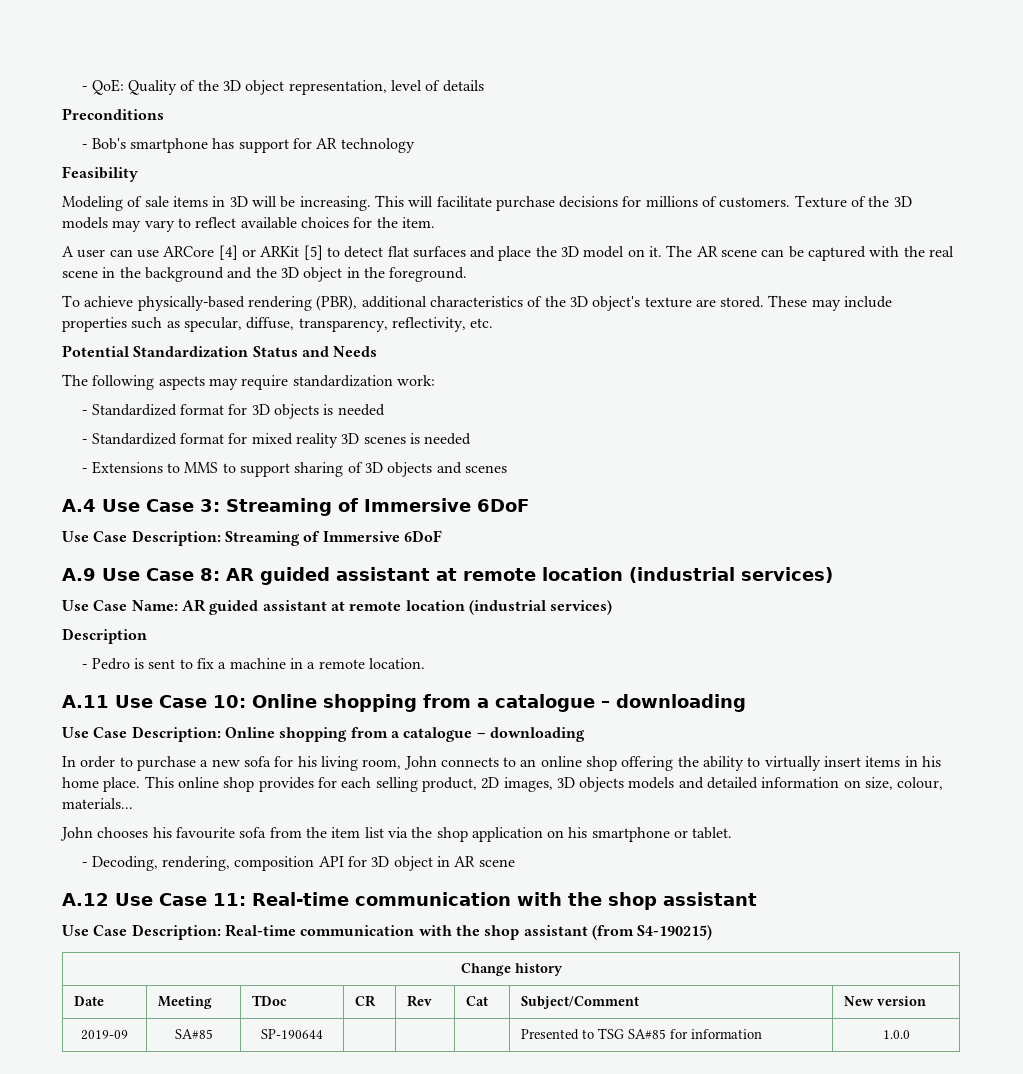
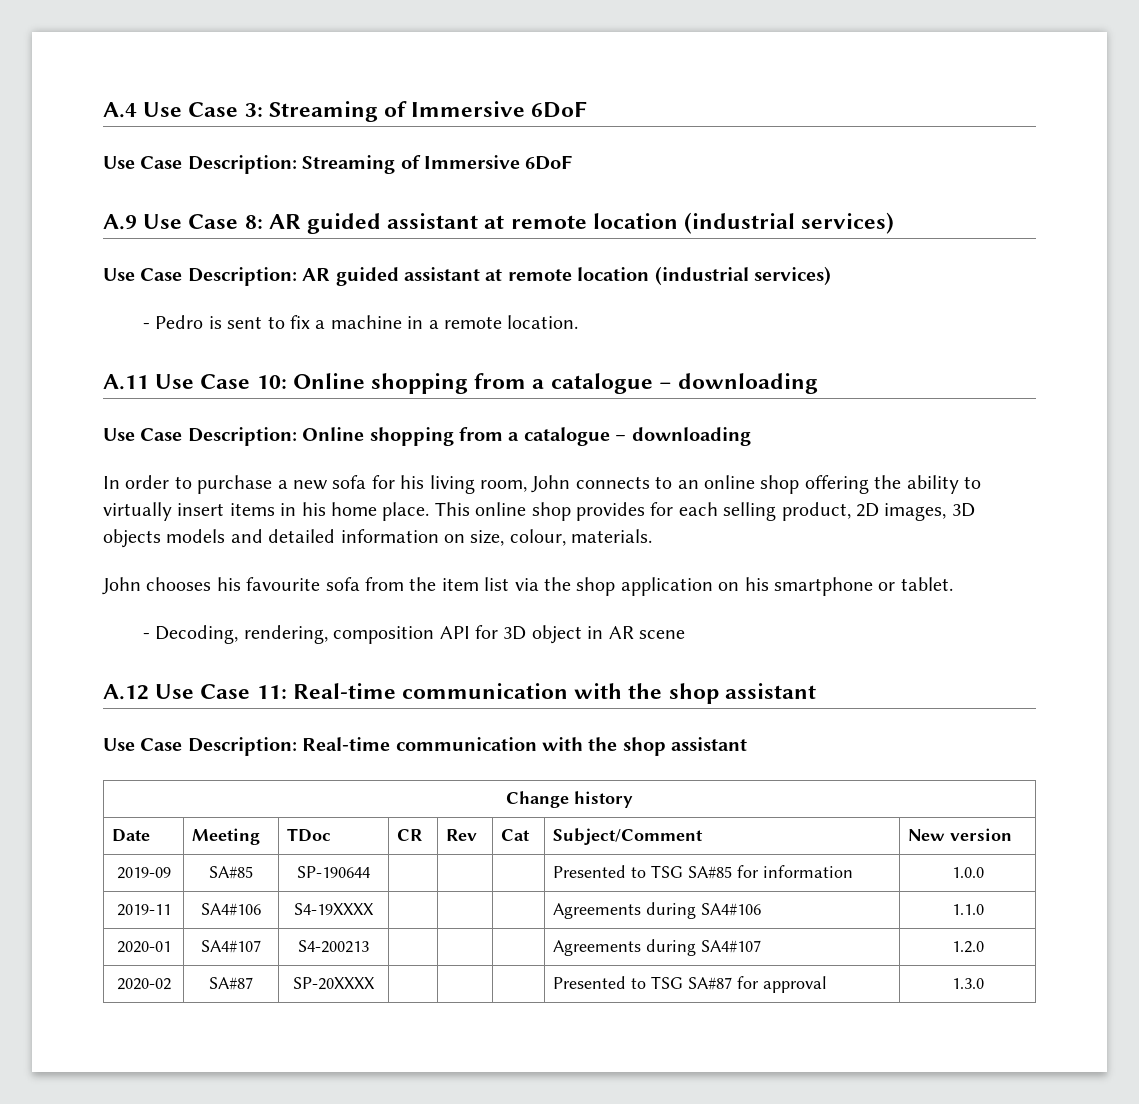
[82,79,484,95] [62,108,164,120] [82,138,415,153] [62,166,138,182] [62,195,912,211] [62,217,435,232] [62,245,954,261] [62,267,468,282] [62,295,893,311] [62,317,494,332] [62,345,378,358] [62,374,435,390] [82,404,385,419] [82,433,472,448] [82,461,508,477] - QoE: Quality of the 3D object representation, level of details // Preconditions // - Bob's smartphone has support for AR technology // Feasibility // Modeling of sale items in 3D will be increasing. This will facilitate purchase decisions for millions of customers. Texture of the 3D models may vary to reflect available choices for the item. // A user can use ARCore [4] or ARKit [5] to detect flat surfaces and place the 3D model on it. The AR scene can be captured with the real scene in the background and the 3D object in the foreground. // To achieve physically-based rendering (PBR), additional characteristics of the 3D object's texture are stored. These may include properties such as specular, diffuse, transparency, reflectivity, etc. // Potential Standardization Status and Needs // The following aspects may require standardization work: // - Standardized format for 3D objects is needed // - Standardized format for mixed reality 3D scenes is needed // - Extensions to MMS to support sharing of 3D objects and scenes // -> (103, 110) none
[131,599,613,615] [62,628,147,644] Name: AR guided assistant at remote location (industrial services) // Description -> [187,266,831,286] Description: AR guided assistant at remote location (industrial services)
[62,798,133,809] materials... -> [571,529,653,543] materials.
[591,925,713,940] (from S4-190215) -> (748, 744) none
(910, 1034) none -> [116,904,171,916] [201,903,261,916] [294,903,374,915] [553,902,762,919] [951,904,984,915] [116,941,171,953] [201,940,261,953] [298,940,369,953] [553,939,762,956] [951,941,984,953] [116,978,171,990] [209,977,253,990] [293,977,375,990] [553,976,828,993] [951,978,984,989] // 2019-11 | SA4#106 | S4-19XXXX | | | | Agreements during SA4#106 | 1.1.0 // 2020-01 | SA4#107 | S4-200213 | | | | Agreements during SA4#107 | 1.2.0 // 2020-02 | SA#87 | SP-20XXXX | | | | Presented to TSG SA#87 for approval | 1.3.0

